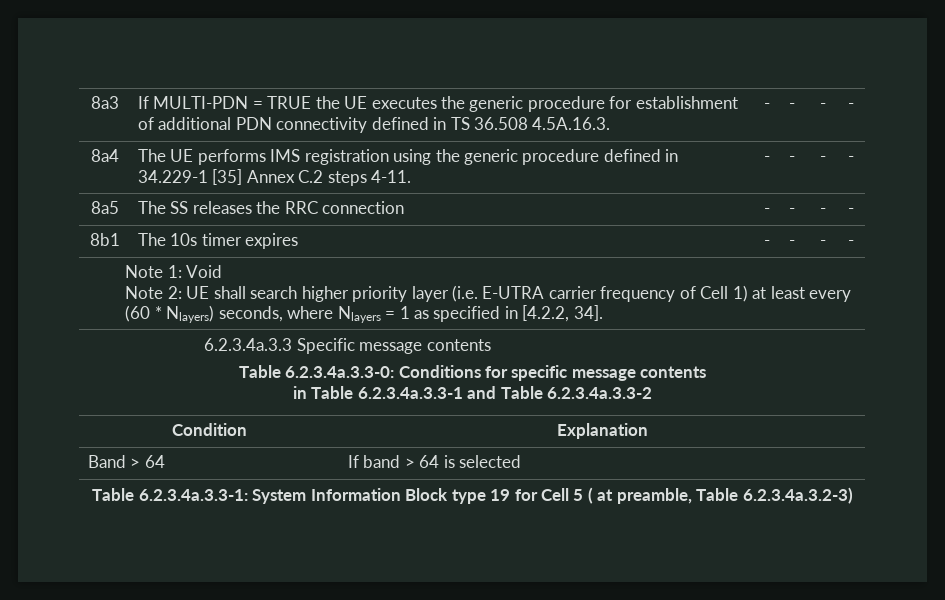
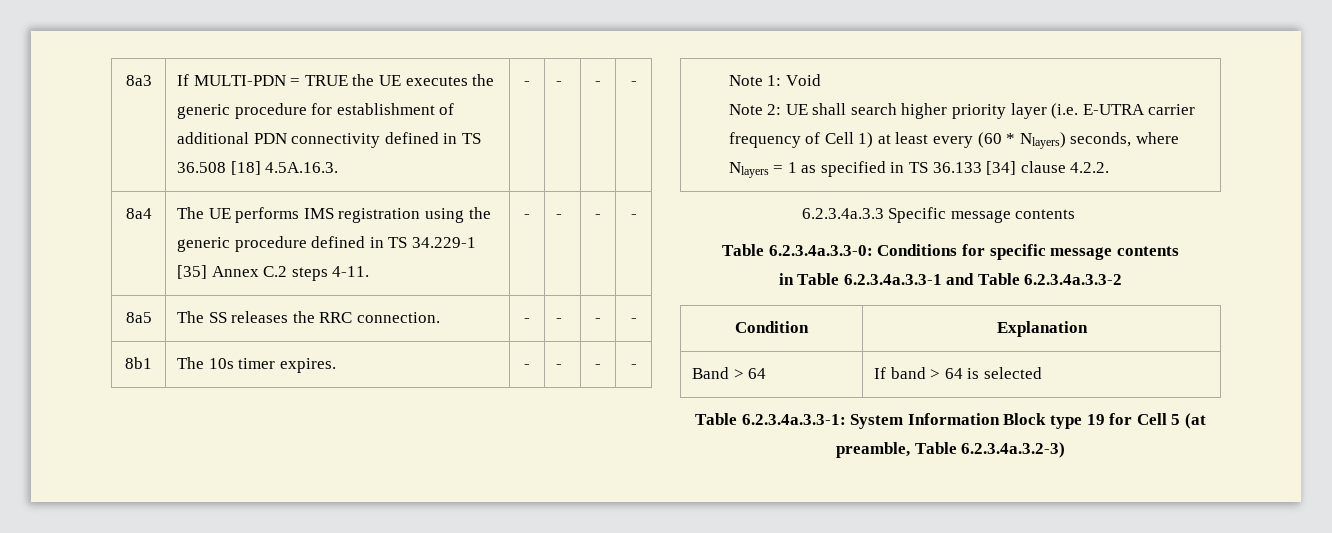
(529, 123) none -> [230,161,261,175] [18]
(679, 155) none -> [388,237,408,248] TS
[322,201,405,214] connection -> [357,312,441,323] connection.
[245,233,299,249] expires -> [279,358,336,373] expires.
[522,305,603,322] [4.2.2, 34]. -> [909,161,1110,175] TS 36.133 [34] clause 4.2.2.
[587,487,614,504] ( at -> [1184,413,1206,429] (at

